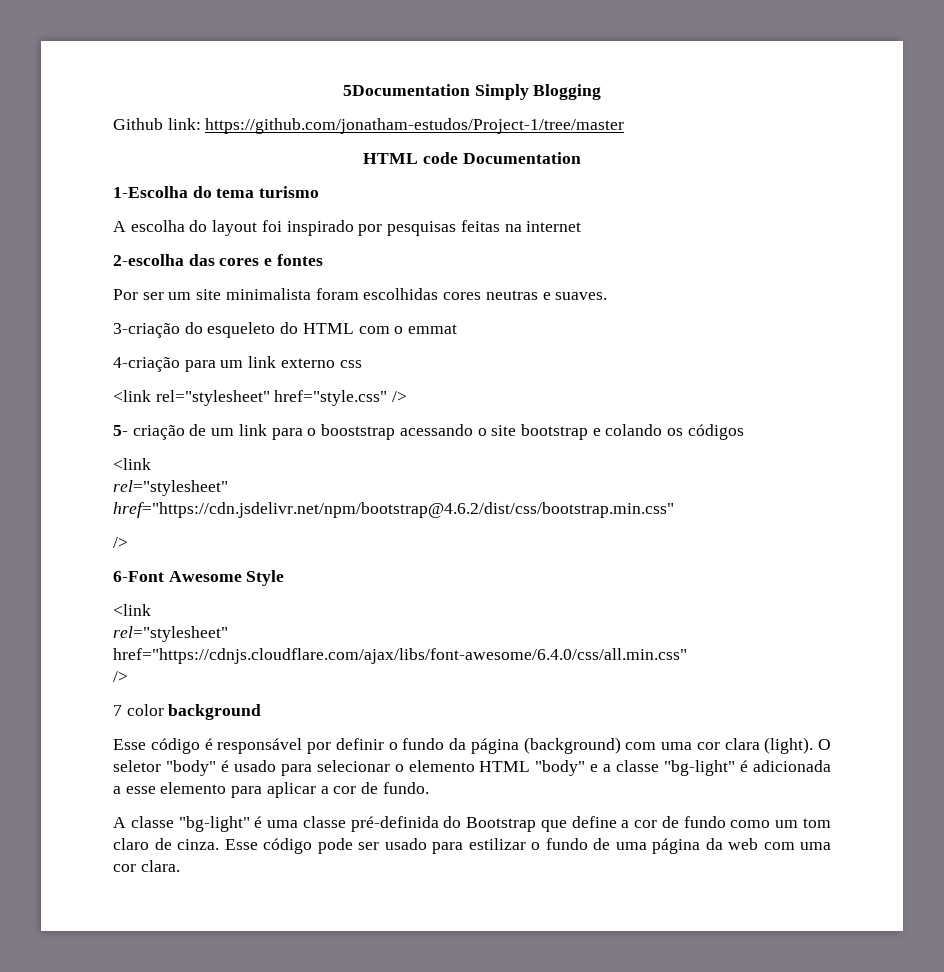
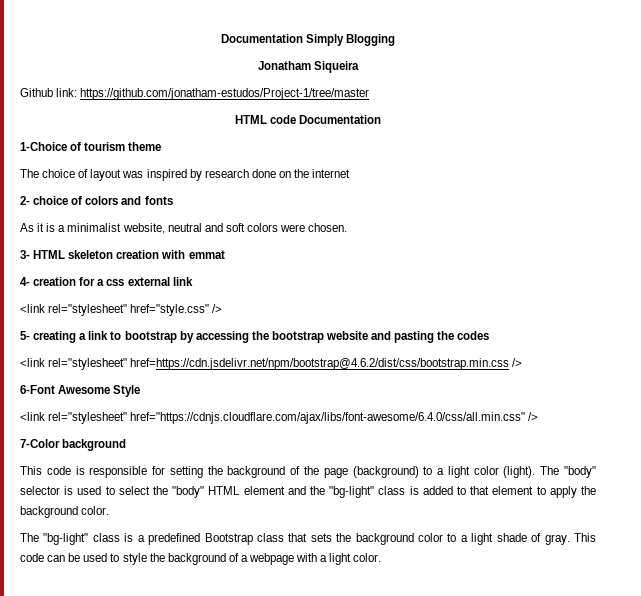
[342,84,470,96] 5Documentation -> [220,34,303,43] Documentation
(602, 92) none -> [257,61,360,73] // Jonatham Siqueira
[113,186,320,198] [113,220,582,236] [113,254,323,266] [113,288,608,300] [113,322,458,338] [113,356,362,372] 1-Escolha do tema turismo // A escolha do layout foi inspirado por pesquisas feitas na internet // 2-escolha das cores e fontes // Por ser um site minimalista foram escolhidas cores neutras e suaves. // 3-criação do esqueleto do HTML com o emmat // 4-criação para um link externo css -> [20,142,162,151] [20,169,351,181] [20,196,173,205] [20,223,348,234] [20,250,225,259] [20,277,193,286] 1-Choice of tourism theme // The choice of layout was inspired by research done on the internet // 2- choice of colors and fonts // As it is a minimalist website, neutral and soft colors were chosen. // 3- HTML skeleton creation with emmat // 4- creation for a css external link
[132,424,744,440] [113,458,151,470] [113,480,228,496] [113,502,674,518] criação de um link para o booststrap acessando o site bootstrap e colando os códigos // <link // rel="stylesheet" // href="https://cdn.jsdelivr.net/npm/bootstrap@4.6.2/dist/css/bootstrap.min.css" // -> [33,331,490,343] [20,358,510,370] creating a link to bootstrap by accessing the bootstrap website and pasting the codes // <link rel="stylesheet" href=https://cdn.jsdelivr.net/npm/bootstrap@4.6.2/dist/css/bootstrap.min.css
[113,626,228,642] // rel="stylesheet" // -> [48,412,128,424] rel="stylesheet"
[113,671,128,682] [113,704,164,716] // /> // 7 color -> [528,412,539,421] [20,439,60,448] /> // 7-Color
[113,737,831,754] [113,760,831,776] [113,782,429,798] [113,816,831,832] [113,838,831,854] [113,860,180,872] Esse código é responsável por definir o fundo da página (background) com uma cor clara (light). O seletor "body" é usado para selecionar o elemento HTML "body" e a classe "bg-light" é adicionada a esse elemento para aplicar a cor de fundo. // A classe "bg-light" é uma classe pré-definida do Bootstrap que define a cor de fundo como um tom claro de cinza. Esse código pode ser usado para estilizar o fundo de uma página da web com uma cor clara. -> [20,466,596,478] [20,486,596,498] [20,506,110,518] [20,533,597,545] [20,553,382,565] This code is responsible for setting the background of the page (background) to a light color (light). The "body" selector is used to select the "body" HTML element and the "bg-light" class is added to that element to apply the background color. // The "bg-light" class is a predefined Bootstrap class that sets the background color to a light shade of gray. This code can be used to style the background of a webpage with a light color.

